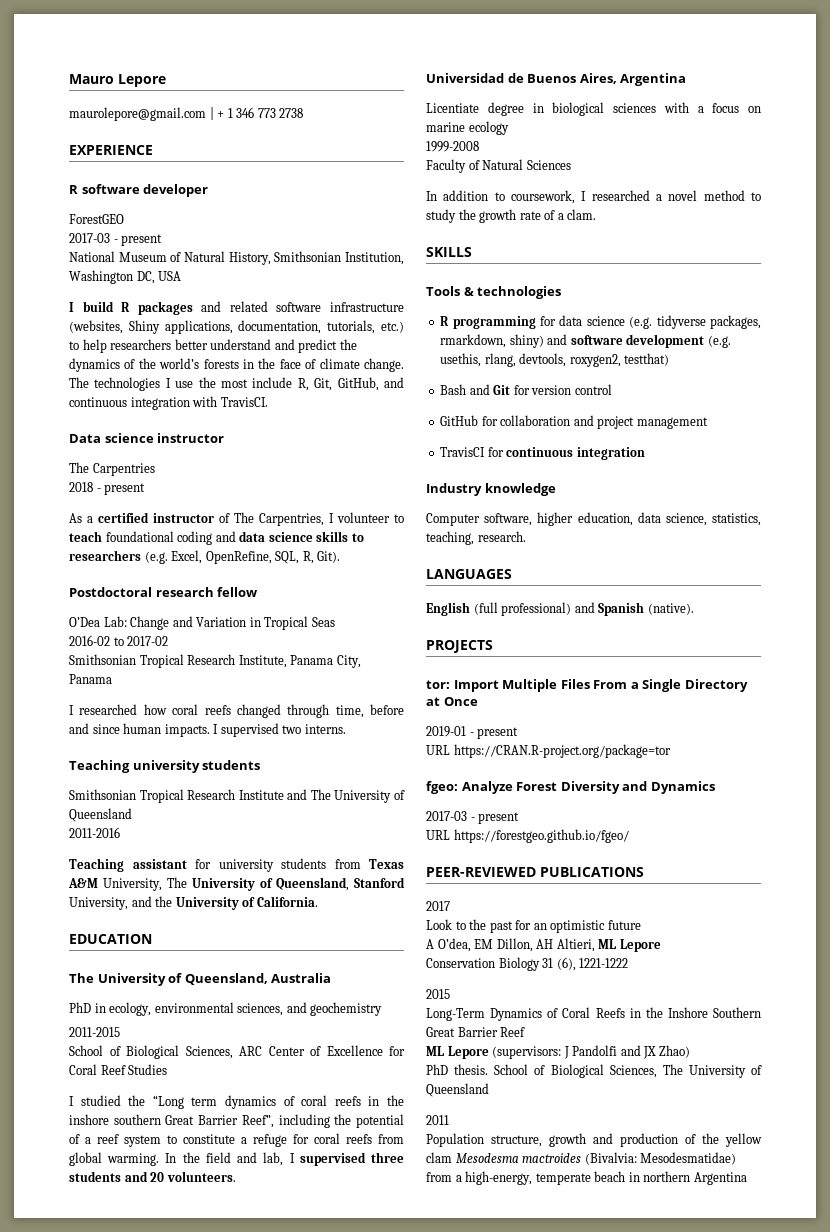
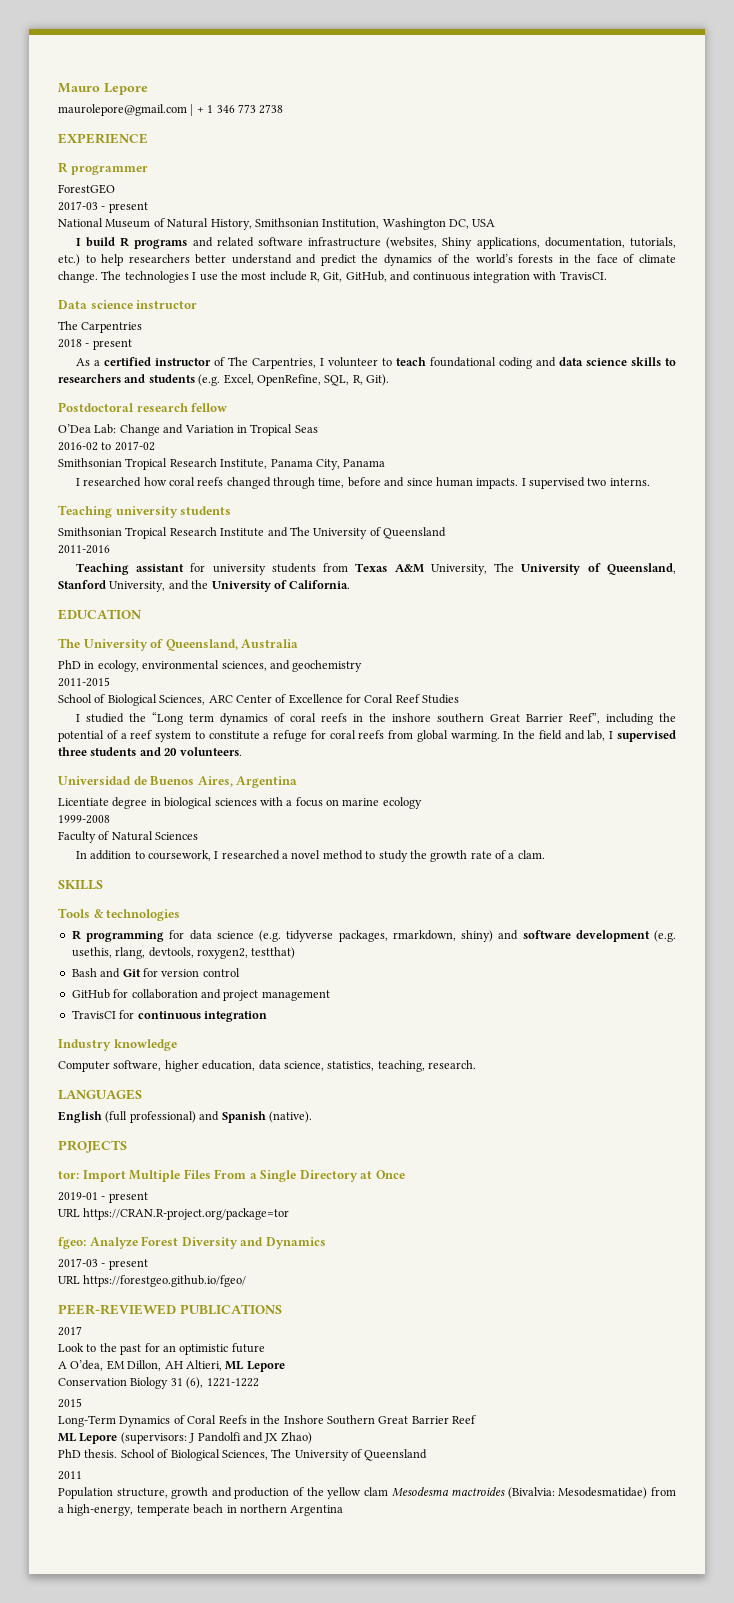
[81,184,209,197] software developer -> [70,165,148,175] programmer
[137,301,193,315] packages -> [134,239,188,249] programs
(141, 555) none -> [124,374,195,383] and students

